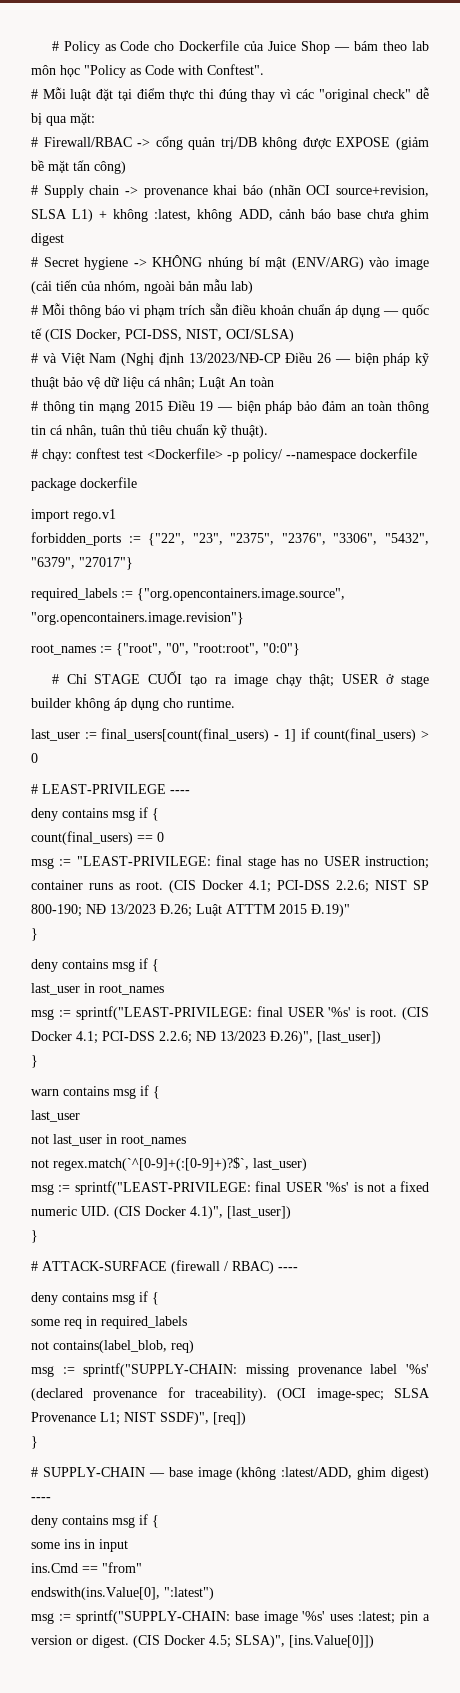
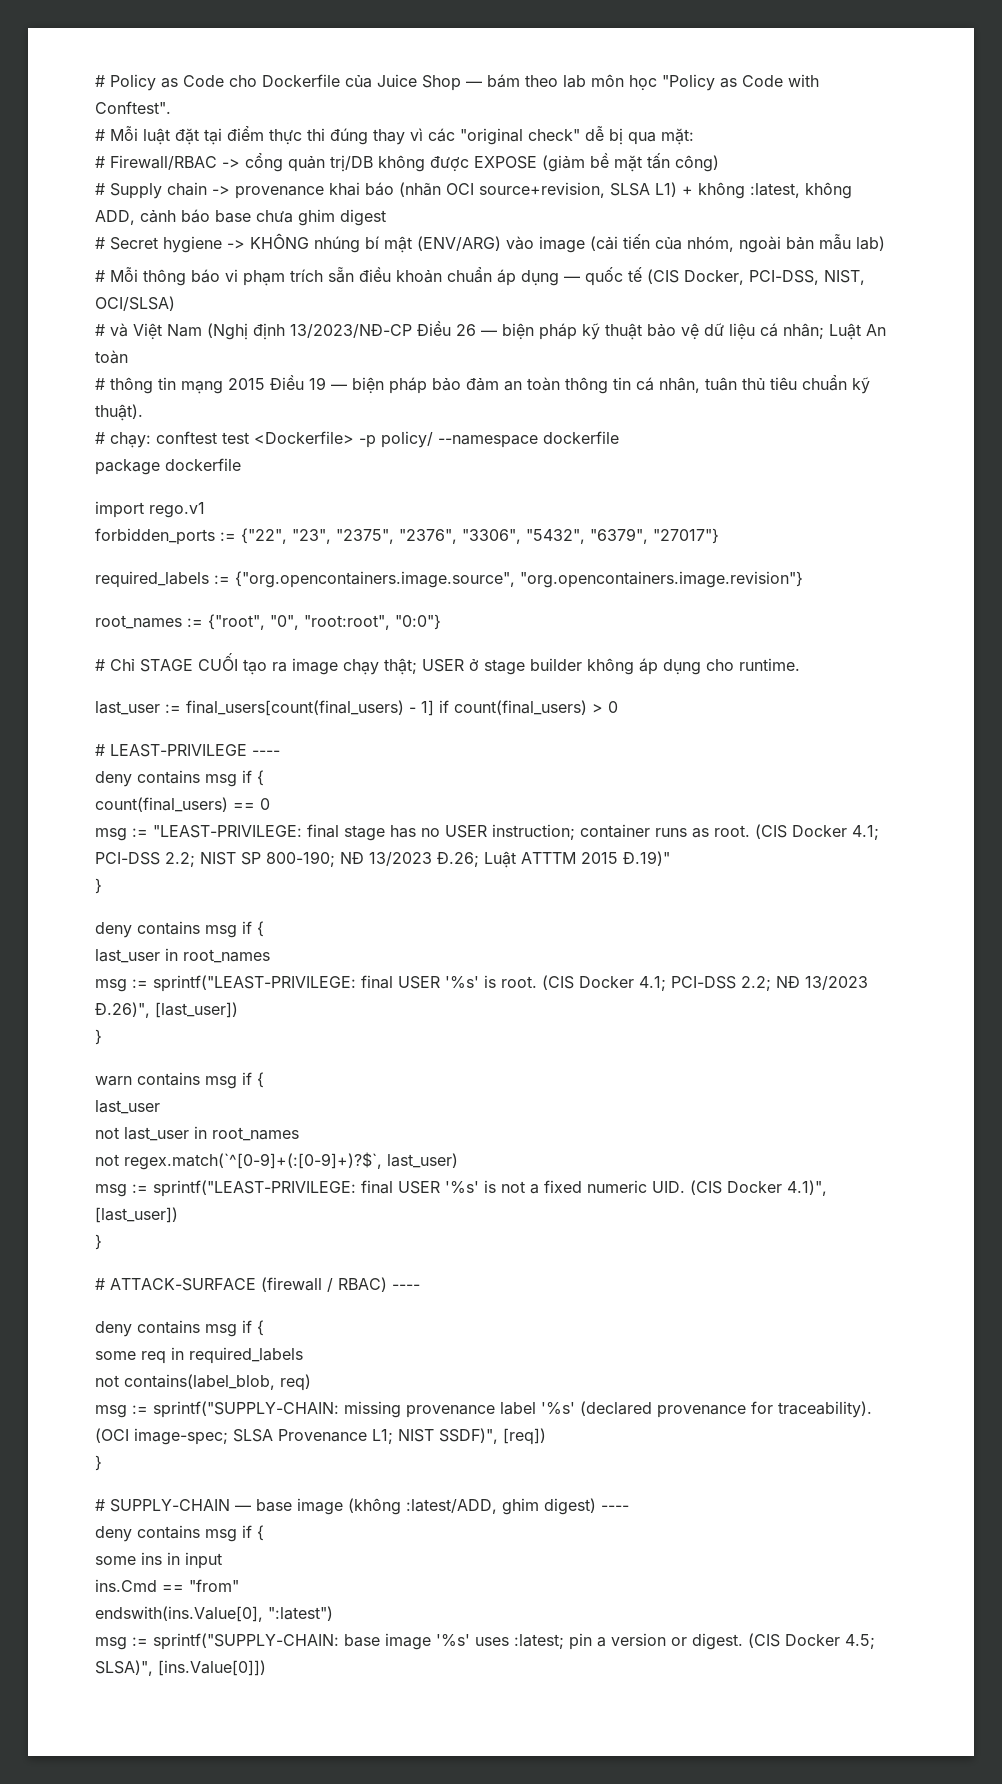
[336,880,369,893] 2.2.6; -> [165,852,195,867] 2.2;
[159,1031,192,1044] 2.2.6; -> [741,976,771,991] 2.2;

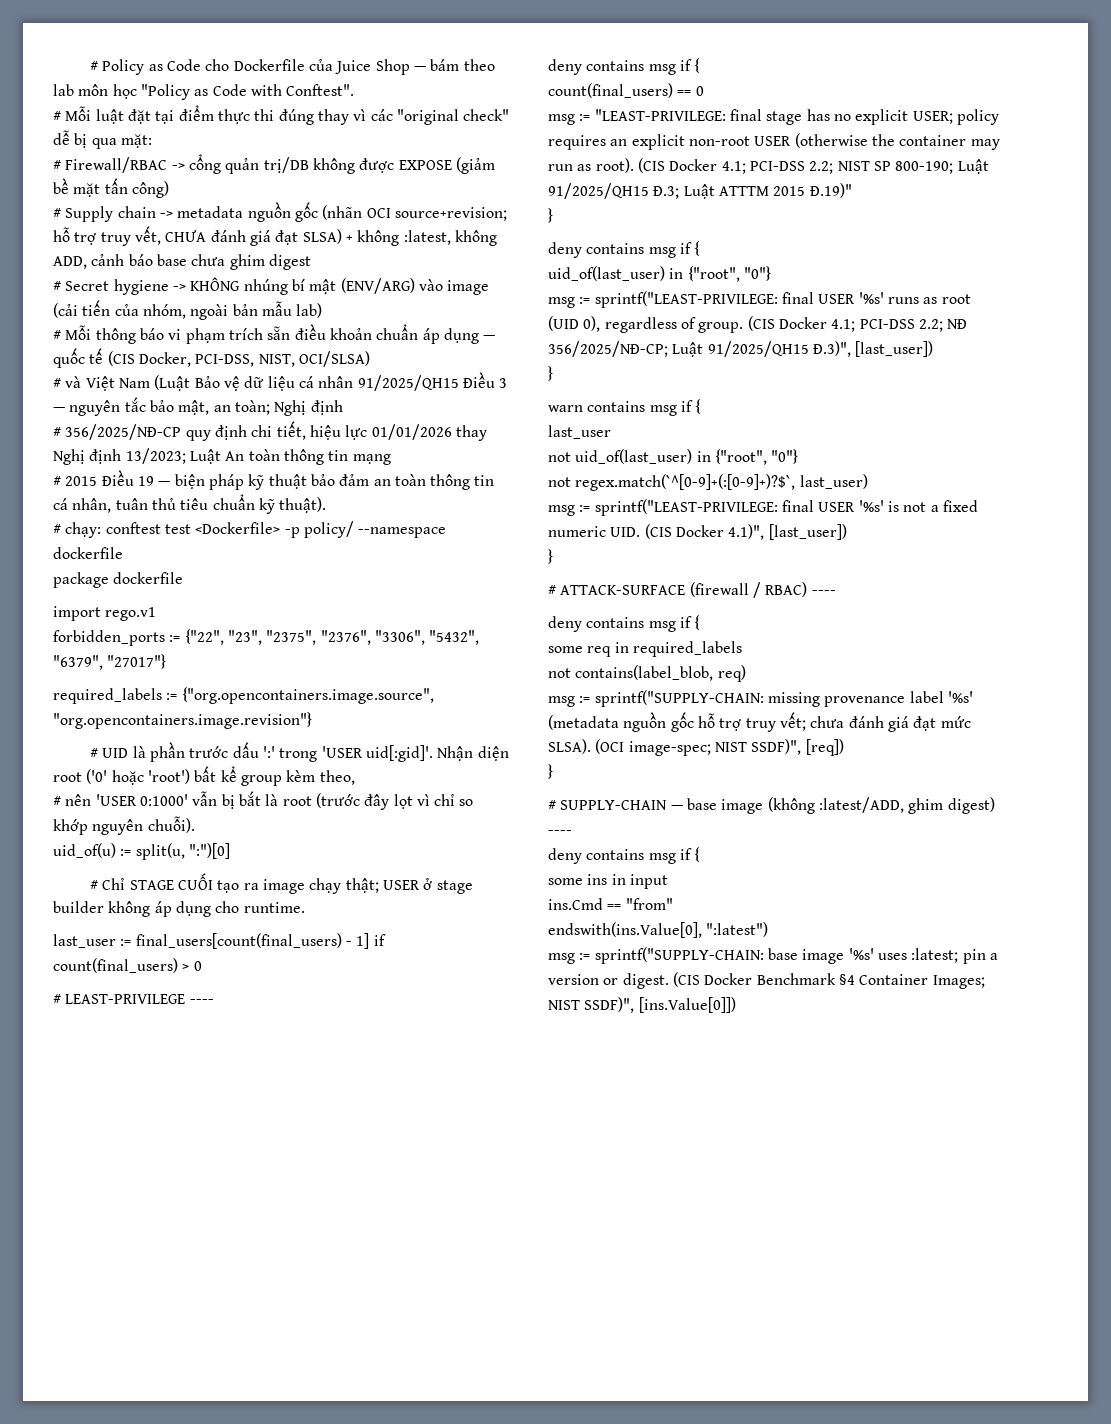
[235,182,677,199] provenance khai báo (nhãn OCI source+revision, SLSA L1) -> [177,202,507,222] [53,226,342,246] metadata nguồn gốc (nhãn OCI source+revision; hỗ trợ truy vết, CHƯA đánh giá đạt SLSA)
[207,321,824,340] (Nghị định 13/2023/NĐ-CP Điều 26 — biện pháp kỹ thuật bảo vệ dữ liệu cá nhân; -> [154,372,508,391] [53,397,343,416] [53,421,487,441] [53,448,186,465] (Luật Bảo vệ dữ liệu cá nhân 91/2025/QH15 Điều 3 — nguyên tắc bảo mật, an toàn; Nghị định // # 356/2025/NĐ-CP quy định chi tiết, hiệu lực 01/01/2026 thay Nghị định 13/2023;
[95,378,105,390] // # -> (280, 455) none
(223, 387) none -> [53,476,61,486] // #
(427, 385) none -> [248,474,307,490] kỹ thuật
[95,614,441,630] root_names := {"root", "0", "root:root", "0:0"} -> [90,742,509,762] [53,766,355,786] [53,791,474,810] [53,816,195,835] [53,843,230,860] # UID là phần trước dấu ':' trong 'USER uid[:gid]'. Nhận diện root ('0' hoặc 'root') bất kể group kèm theo, // # nên 'USER 0:1000' vẫn bị bắt là root (trước đây lọt vì chỉ so khớp nguyên chuỗi). // uid_of(u) := split(u, ":")[0]
[445,824,750,840] USER instruction; container runs as root. -> [855,109,999,125] [548,133,1000,150] [548,158,634,173] explicit USER; policy requires an explicit non-root USER (otherwise the container may run as root).
[340,852,479,867] NĐ 13/2023 Đ.26; -> [957,159,989,174] [548,183,680,199] Luật 91/2025/QH15 Đ.3;
[95,948,270,963] [95,975,537,992] last_user in root_names // msg := sprintf("LEAST-PRIVILEGE: final USER '%s' is root. -> [548,266,771,282] [548,291,971,308] [548,316,744,333] uid_of(last_user) in {"root", "0"} // msg := sprintf("LEAST-PRIVILEGE: final USER '%s' runs as root (UID 0), regardless of group.
[805,976,868,990] [95,1002,150,1018] 13/2023 Đ.26)", -> [548,341,851,357] 356/2025/NĐ-CP; Luật 91/2025/QH15 Đ.3)",
[124,1126,299,1141] last_user in root_names -> [575,449,799,465] uid_of(last_user) in {"root", "0"}
[580,1401,872,1418] [95,1428,393,1445] (declared provenance for traceability). (OCI image-spec; SLSA Provenance L1; -> [548,712,971,732] [548,739,711,756] (metadata nguồn gốc hỗ trợ truy vết; chưa đánh giá đạt mức SLSA). (OCI image-spec;
[845,1634,875,1649] [95,1660,153,1676] 4.5; SLSA)", -> [756,973,985,989] [548,997,635,1013] Benchmark §4 Container Images; NIST SSDF)",

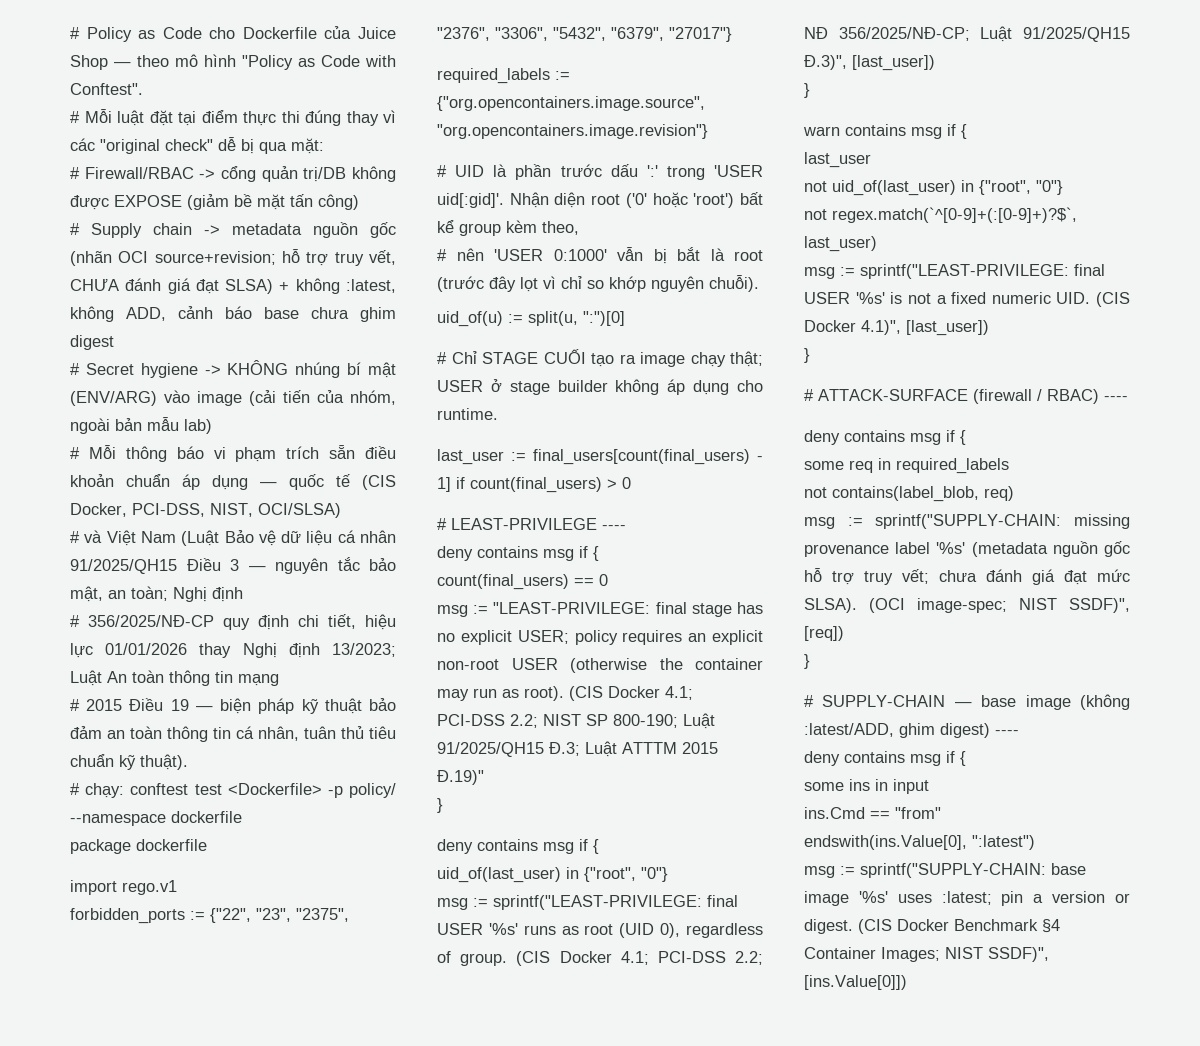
[430,59,495,71] [53,84,137,99] bám theo lab môn học -> [137,54,236,67] theo mô hình

